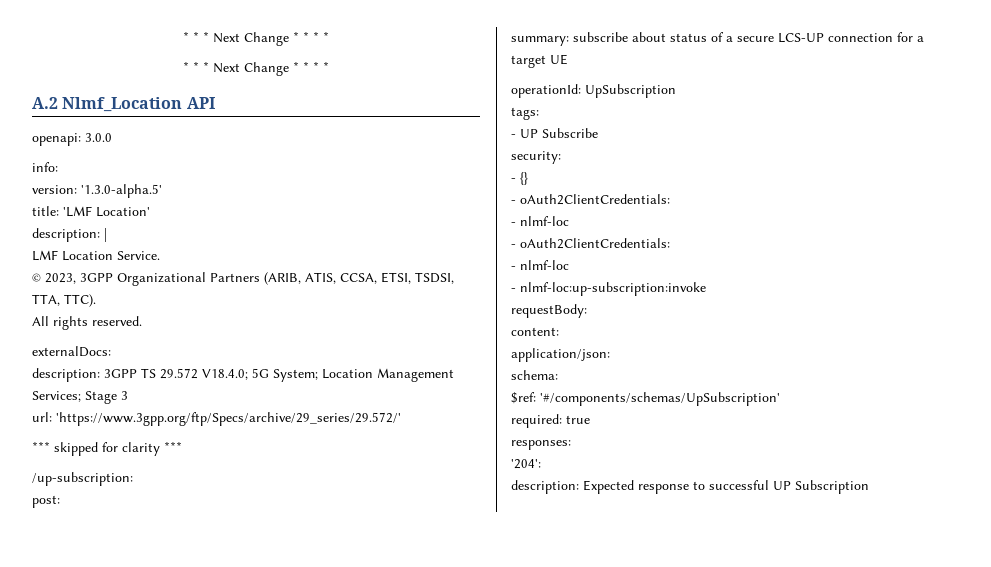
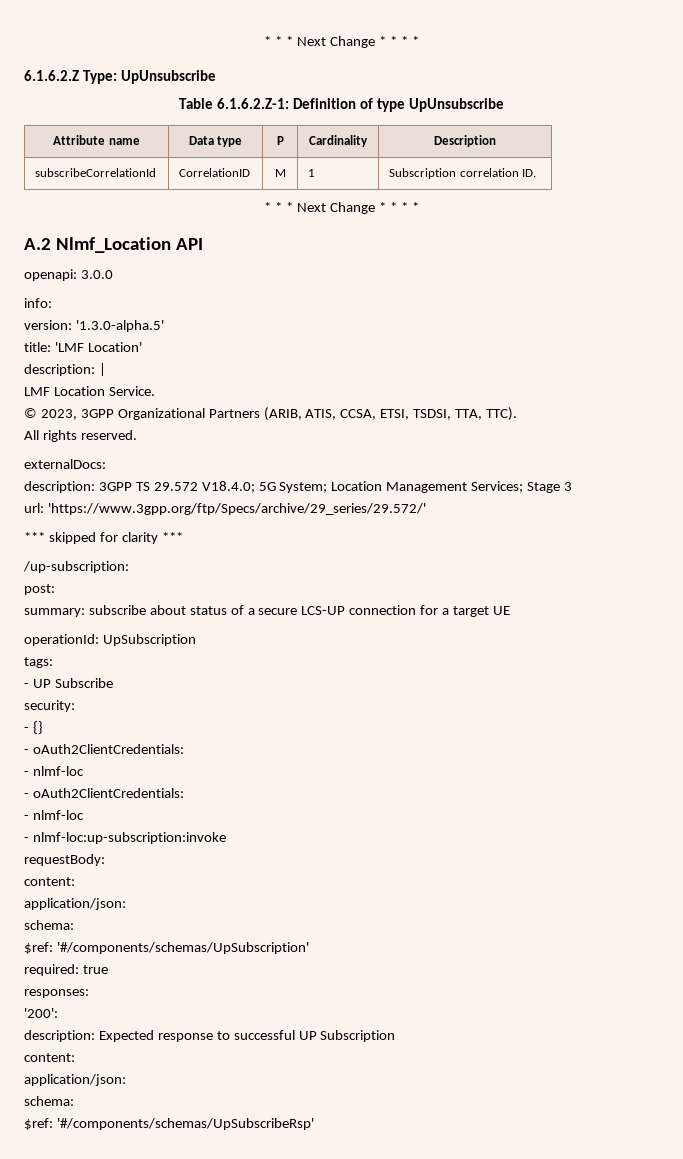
[183,31,329,46] * * * Next Change * * * * -> [264,36,419,48] [24,70,216,84] [179,98,504,112] [53,135,140,145] [188,136,243,147] [276,136,284,145] [309,135,368,147] [434,135,496,147] [35,168,157,177] [179,168,251,177] [274,169,286,177] [308,169,316,177] [389,168,537,179] * * * Next Change * * * * // 6.1.6.2.Z Type: UpUnsubscribe // Table 6.1.6.2.Z-1: Definition of type UpUnsubscribe // Attribute name | Data type | P | Cardinality | Description // subscribeCorrelationId | CorrelationID | M | 1 | Subscription correlation ID.
[511,459,541,469] '204': -> [24,1008,58,1018] '200':
(869, 487) none -> [24,1053,75,1062] [24,1074,126,1086] [24,1096,74,1106] [24,1118,314,1130] // content: // application/json: // schema: // $ref: '#/components/schemas/UpSubscribeRsp'

